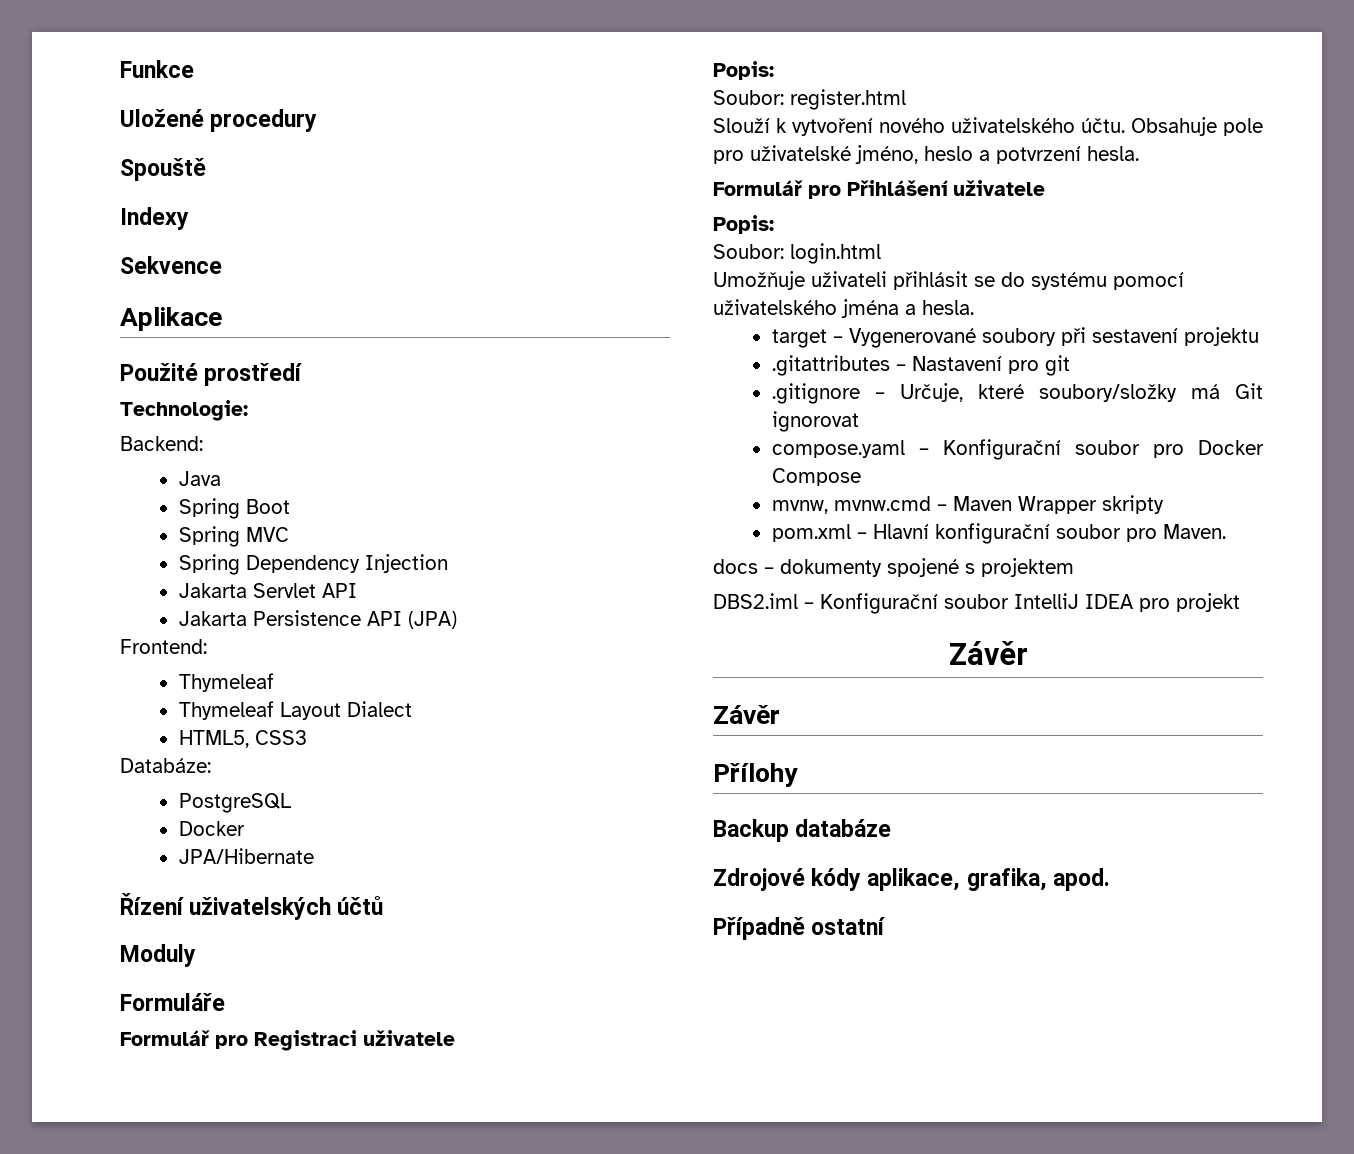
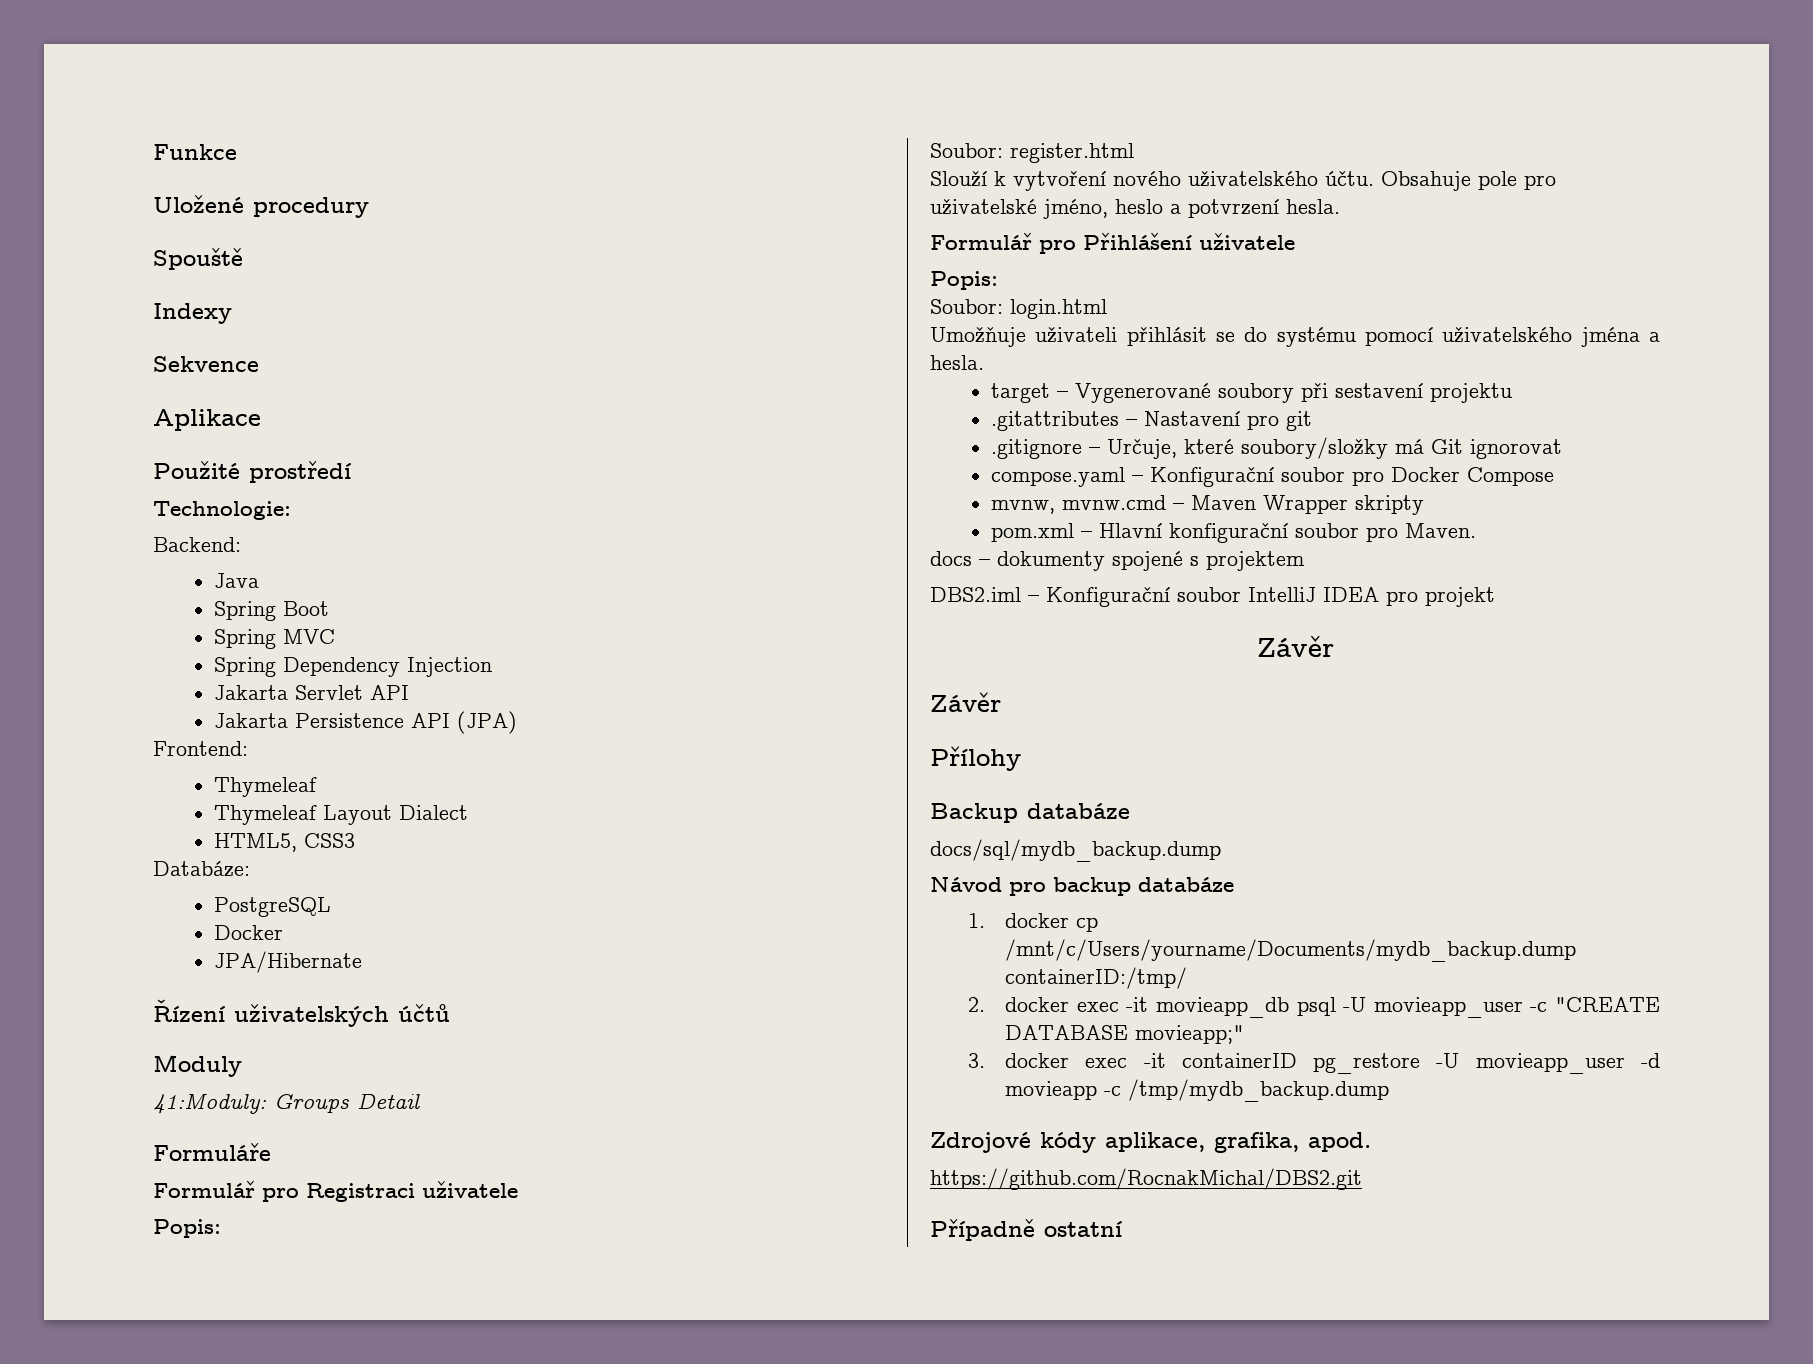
(196, 955) none -> [153,1093,420,1114] // 41:Moduly: Groups Detail
(892, 828) none -> [930,839,1221,862] [930,877,1234,896] [967,913,1099,932] [1005,939,1577,962] [1005,967,1188,989] [967,997,1660,1018] [1005,1025,1245,1044] [967,1053,1660,1074] [1005,1079,1390,1102] // docs/sql/mydb_backup.dump // Návod pro backup databáze // 1. docker cp /mnt/c/Users/yourname/Documents/mydb_backup.dump containerID:/tmp/ // 2. docker exec -it movieapp_db psql -U movieapp_user -c "CREATE DATABASE movieapp;" // 3. docker exec -it containerID pg_restore -U movieapp_user -d movieapp -c /tmp/mydb_backup.dump
(1110, 879) none -> [930,1168,1362,1190] // https://github.com/RocnakMichal/DBS2.git

